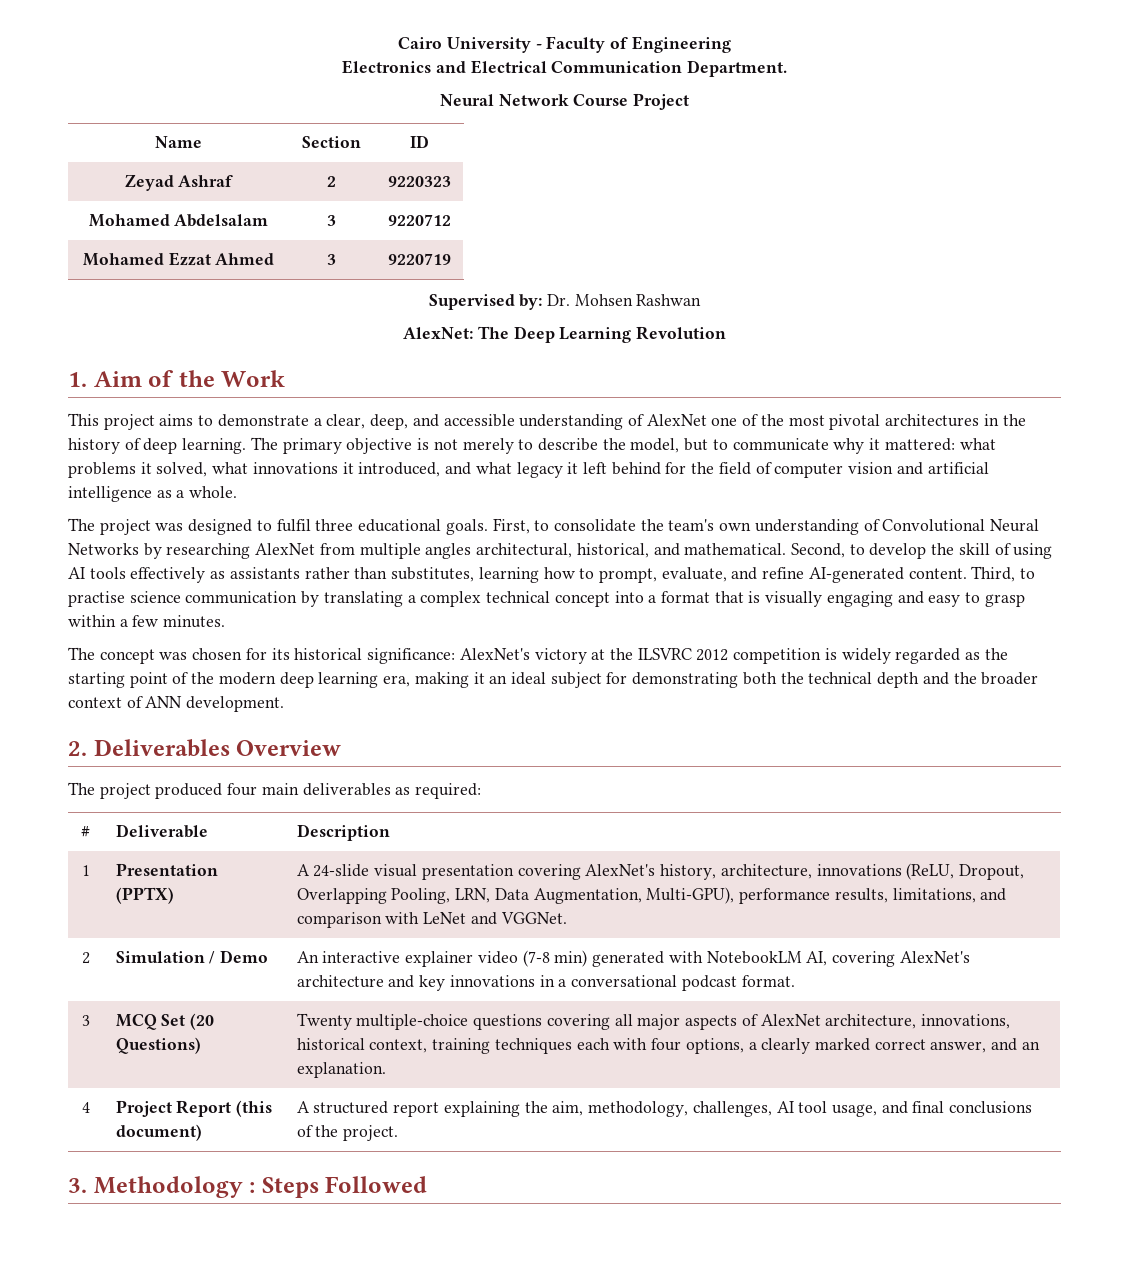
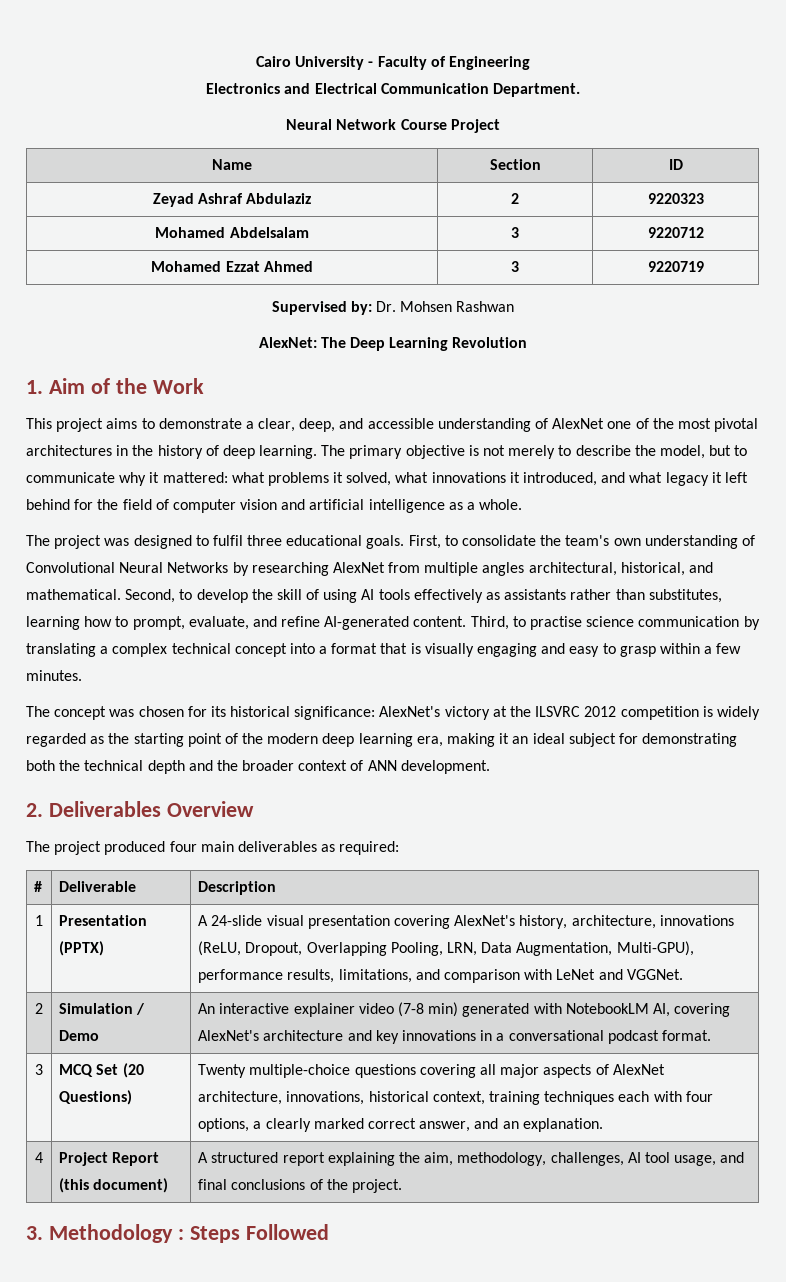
(234, 181) none -> [246,193,312,204] Abdulaziz

